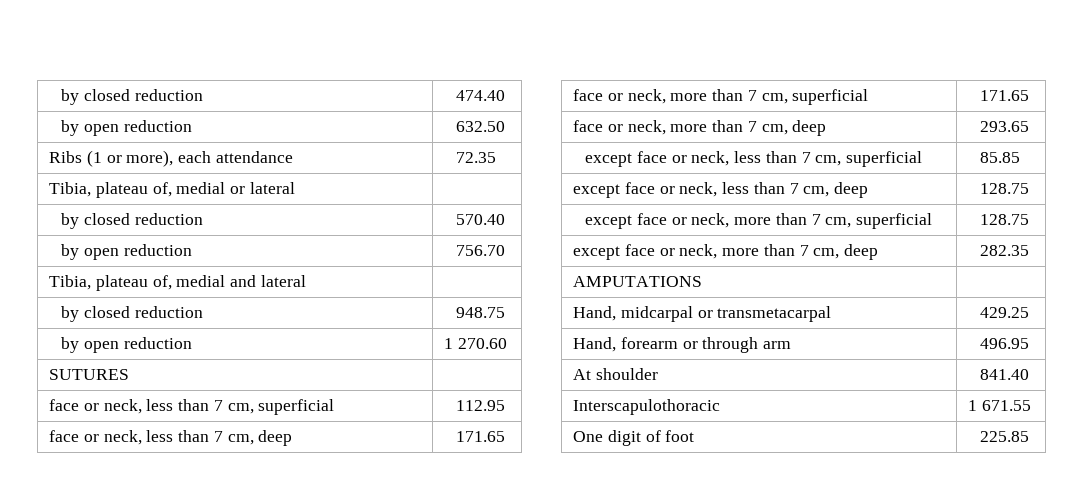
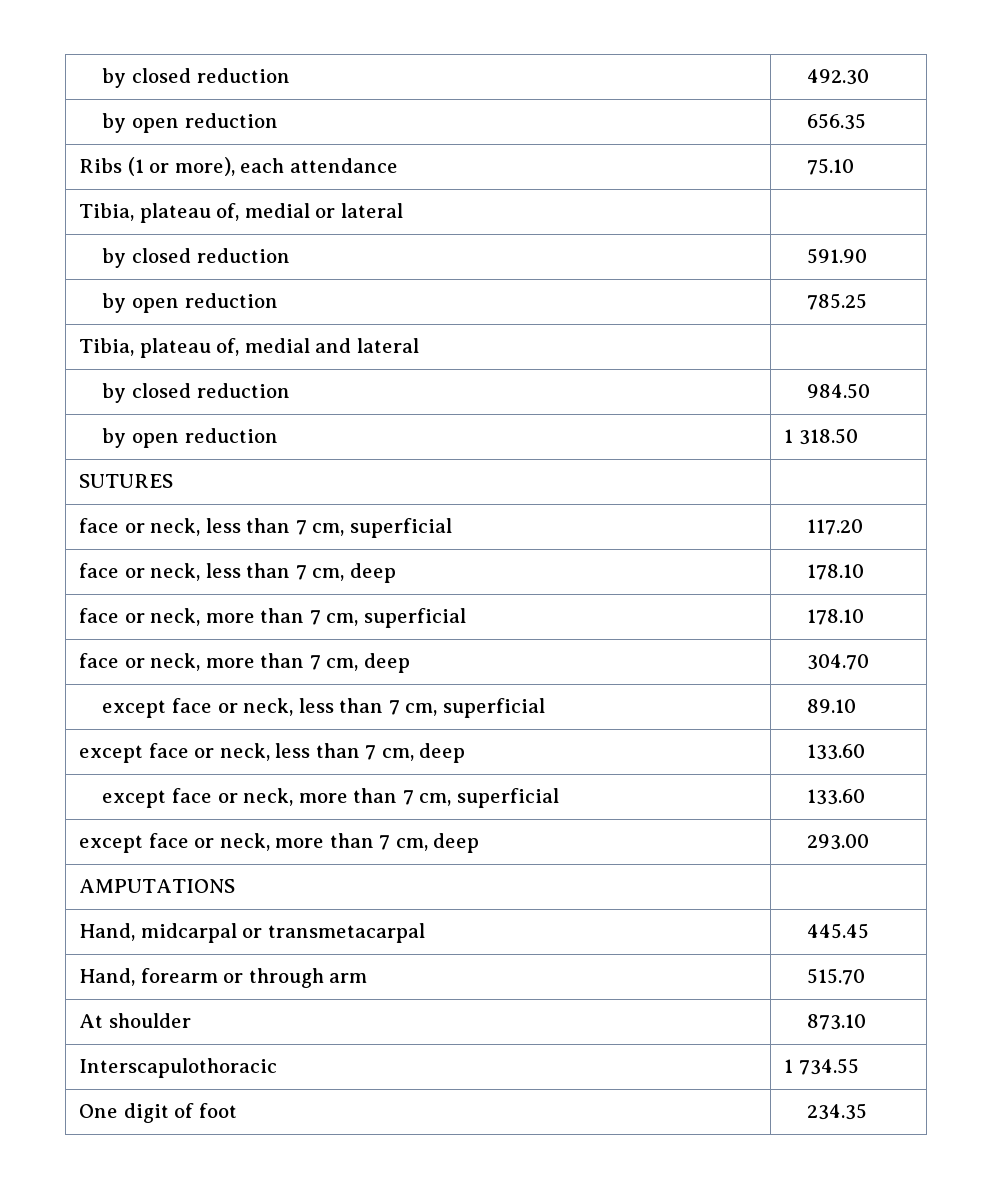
[61,89,203,105] [456,90,506,101] [61,120,192,136] [456,121,506,132] by closed reduction | 474.40 // by open reduction | 632.50 -> [102,68,290,88] [807,69,870,85] [102,113,278,133] [807,113,867,130] by closed reduction | 492.30 // by open reduction | 656.35
[456,152,497,163] 72.35 -> [807,158,855,175] 75.10
[456,214,506,225] [61,244,192,260] [456,245,506,256] 570.40 // by open reduction | 756.70 -> [807,248,868,264] [102,293,278,313] [807,293,868,310] 591.90 // by open reduction | 785.25
[456,307,506,318] 948.75 -> [807,383,871,399] 984.50
[457,338,507,349] 270.60 -> [798,428,858,445] 318.50
[456,400,506,411] [49,430,293,446] [456,431,506,442] [573,89,869,105] [980,90,1030,101] [573,120,827,136] [980,121,1030,132] 112.95 // face or neck, less than 7 cm, deep | 171.65 // face or neck, more than 7 cm, superficial | 171.65 // face or neck, more than 7 cm, deep | 293.65 -> [807,519,864,535] [78,563,396,583] [807,564,865,580] [78,608,466,628] [807,609,865,625] [78,653,410,673] [807,654,870,670] 117.20 // face or neck, less than 7 cm, deep | 178.10 // face or neck, more than 7 cm, superficial | 178.10 // face or neck, more than 7 cm, deep | 304.70
[980,152,1021,163] 85.85 -> [807,699,857,713] 89.10
[980,183,1030,194] 128.75 -> [807,744,866,760] 133.60
[980,214,1030,225] 128.75 -> [807,789,866,805] 133.60
[980,245,1030,256] 282.35 -> [807,834,870,850] 293.00
[980,307,1030,318] 429.25 -> [807,923,870,939] 445.45
[980,338,1030,349] 496.95 -> [807,968,866,985] 515.70
[980,369,1030,380] 841.40 -> [807,1014,867,1030] 873.10
[981,400,1031,411] 671.55 -> [798,1058,859,1075] 734.55
[980,431,1030,442] 225.85 -> [807,1103,868,1120] 234.35

